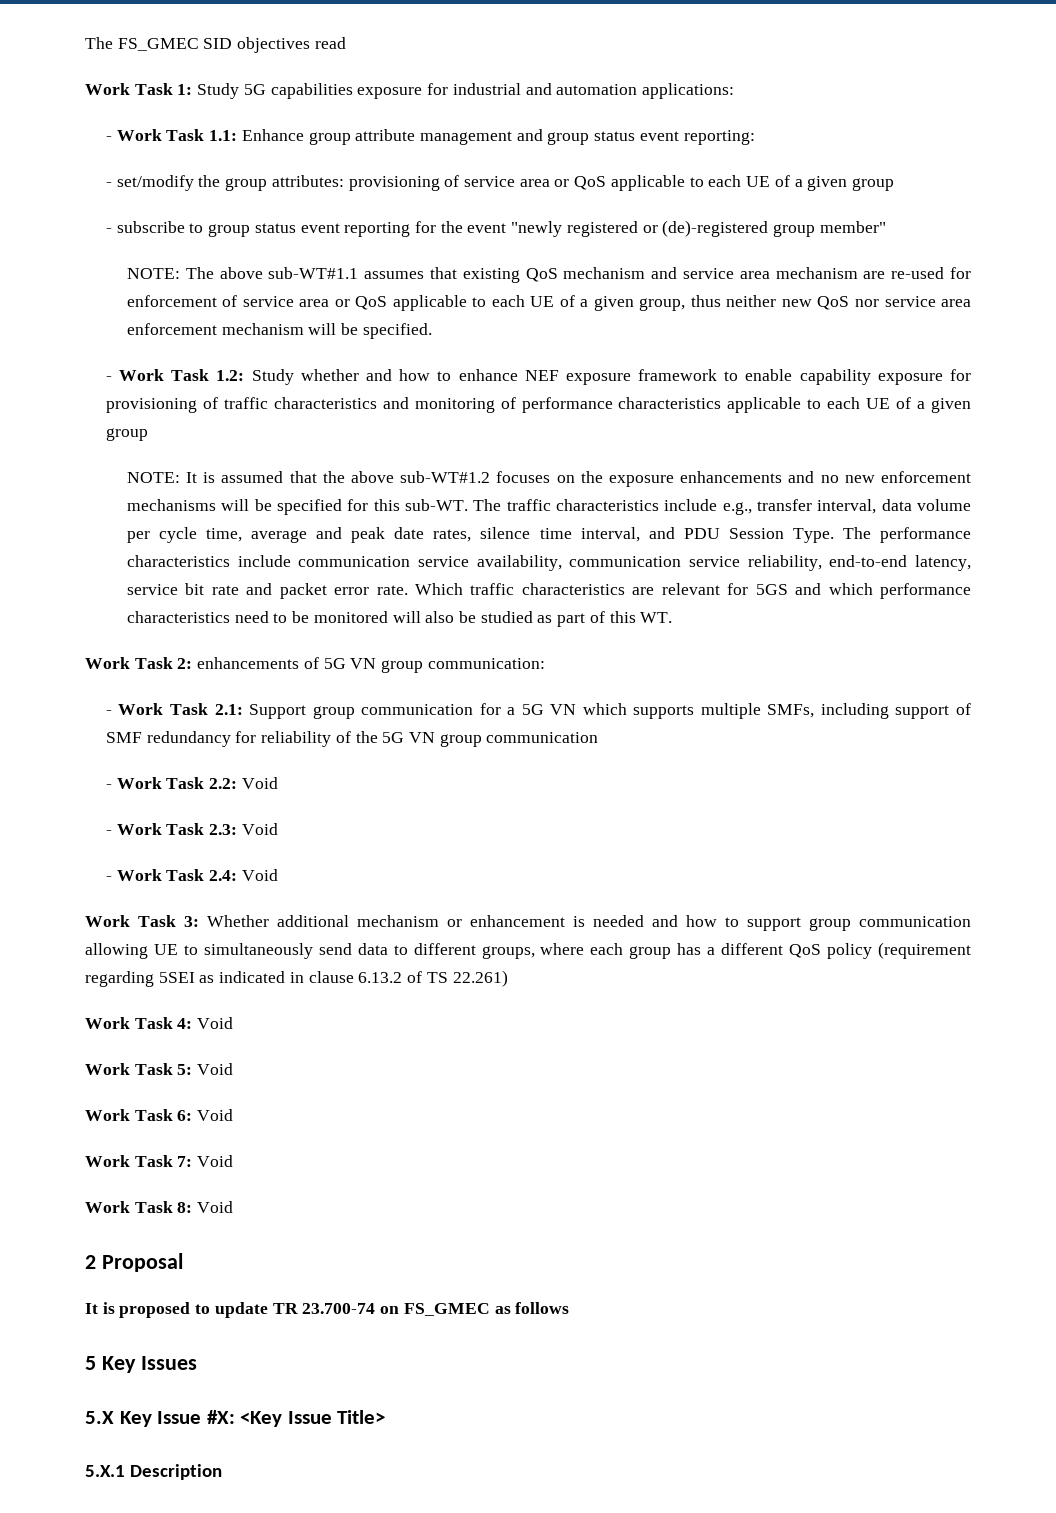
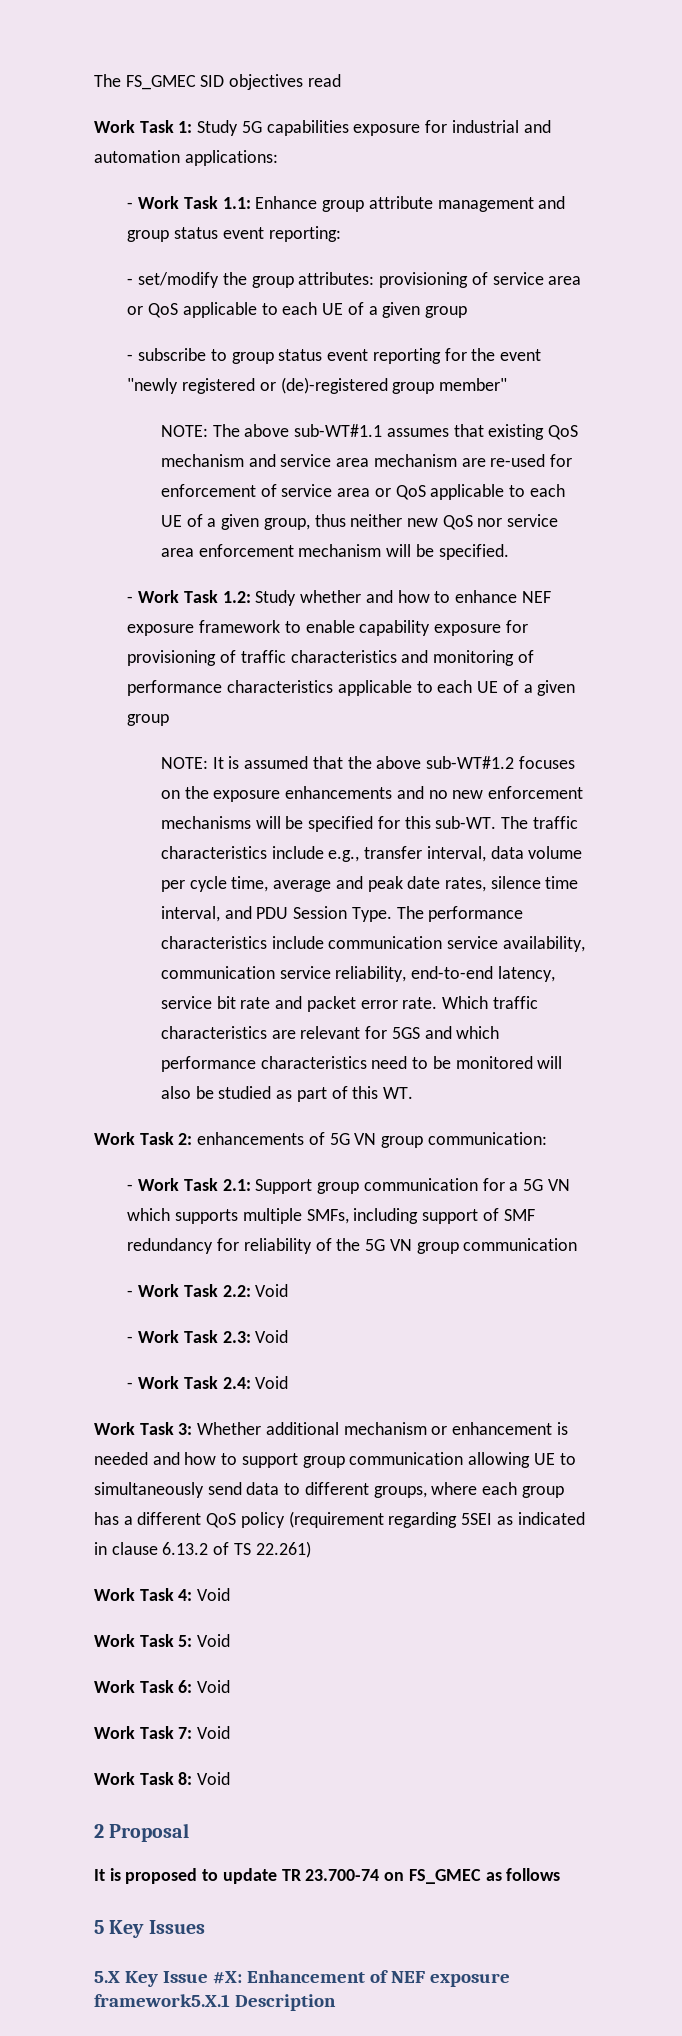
[240,1410,386,1427] [85,1465,125,1477] <Key Issue Title> // 5.X.1 -> [246,1970,510,1987] [94,1994,230,2007] Enhancement of NEF exposure framework5.X.1

